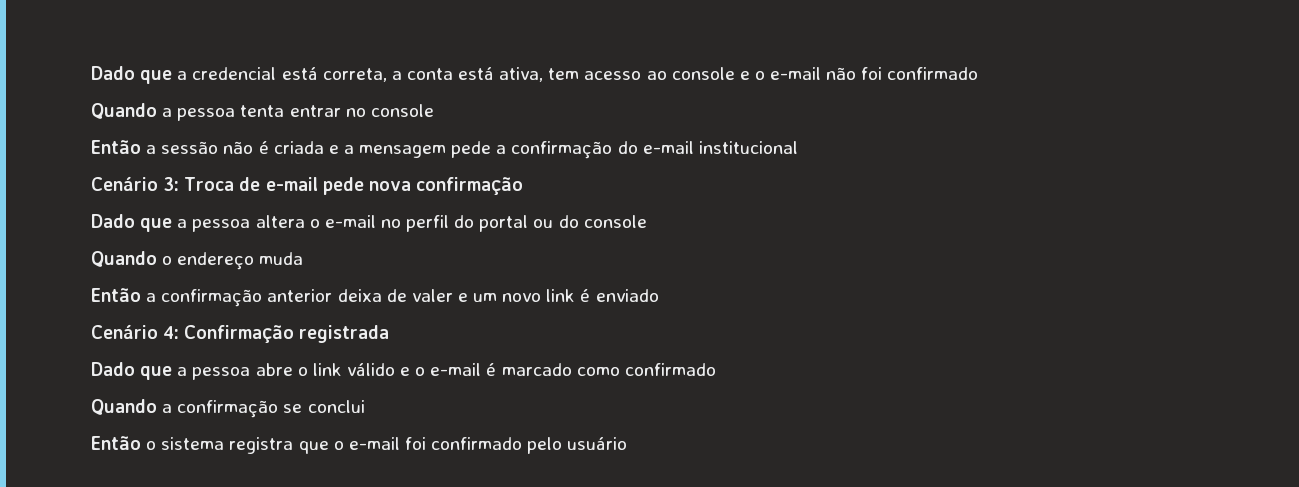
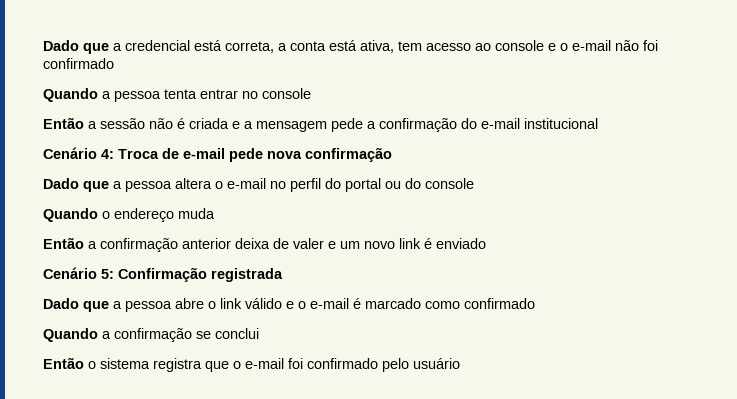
[163,177,180,191] 3: -> [101,149,114,159] 4:
[163,326,180,339] 4: -> [101,269,114,279] 5:

